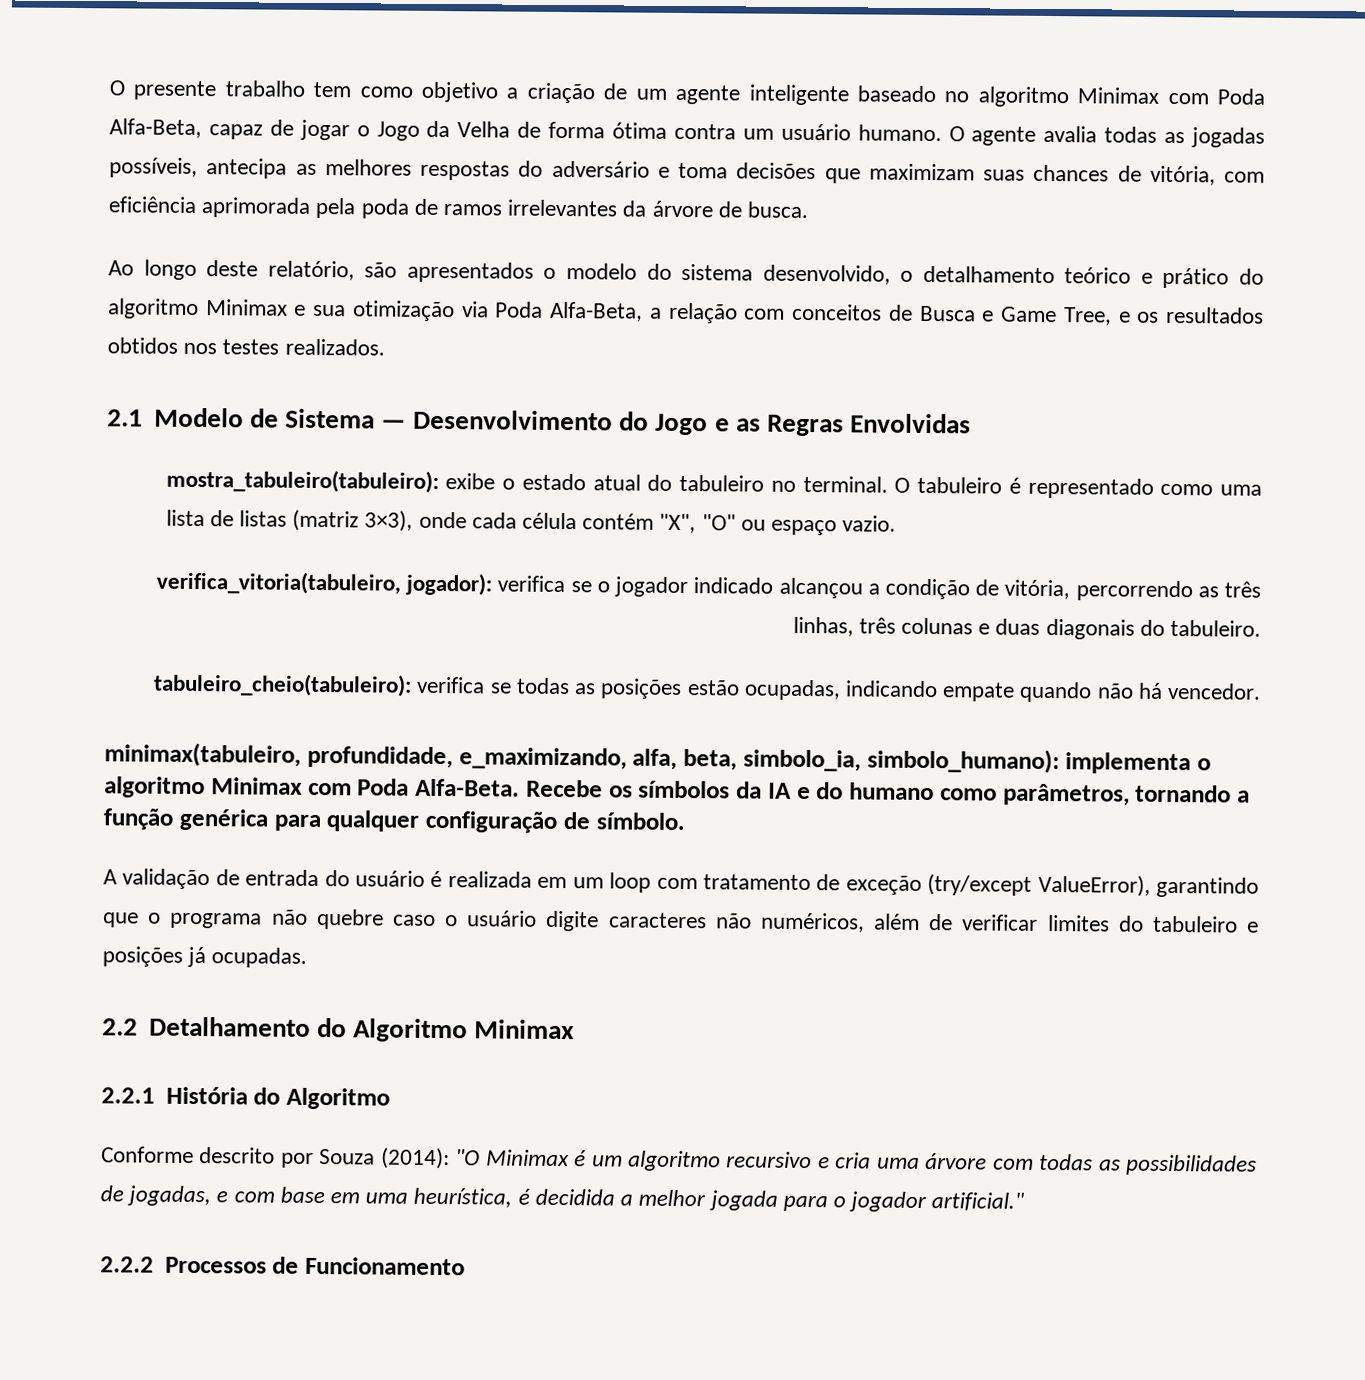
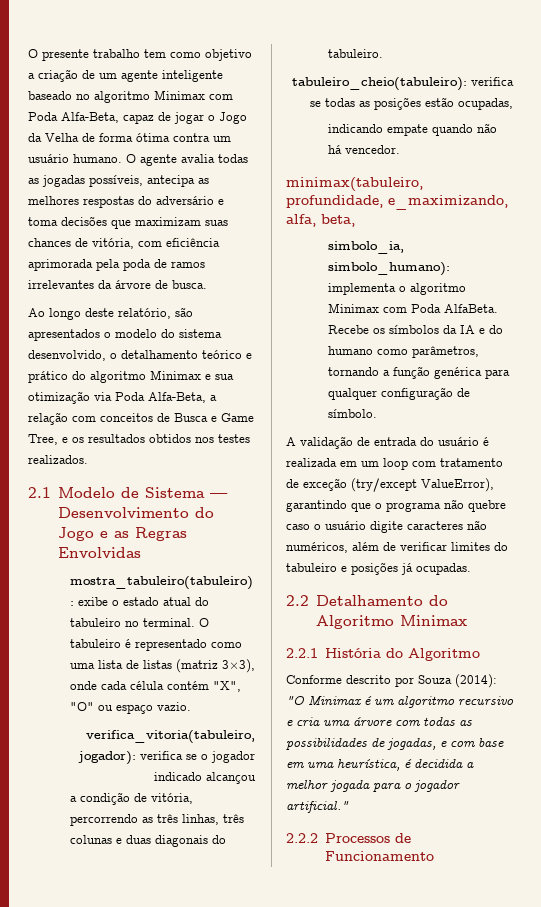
(863, 588) none -> (256, 778) //
(841, 690) none -> (513, 104) //
(737, 760) none -> (355, 220) //
[415,778,520,797] Alfa-Beta. -> [443,304,498,313] AlfaBeta.

